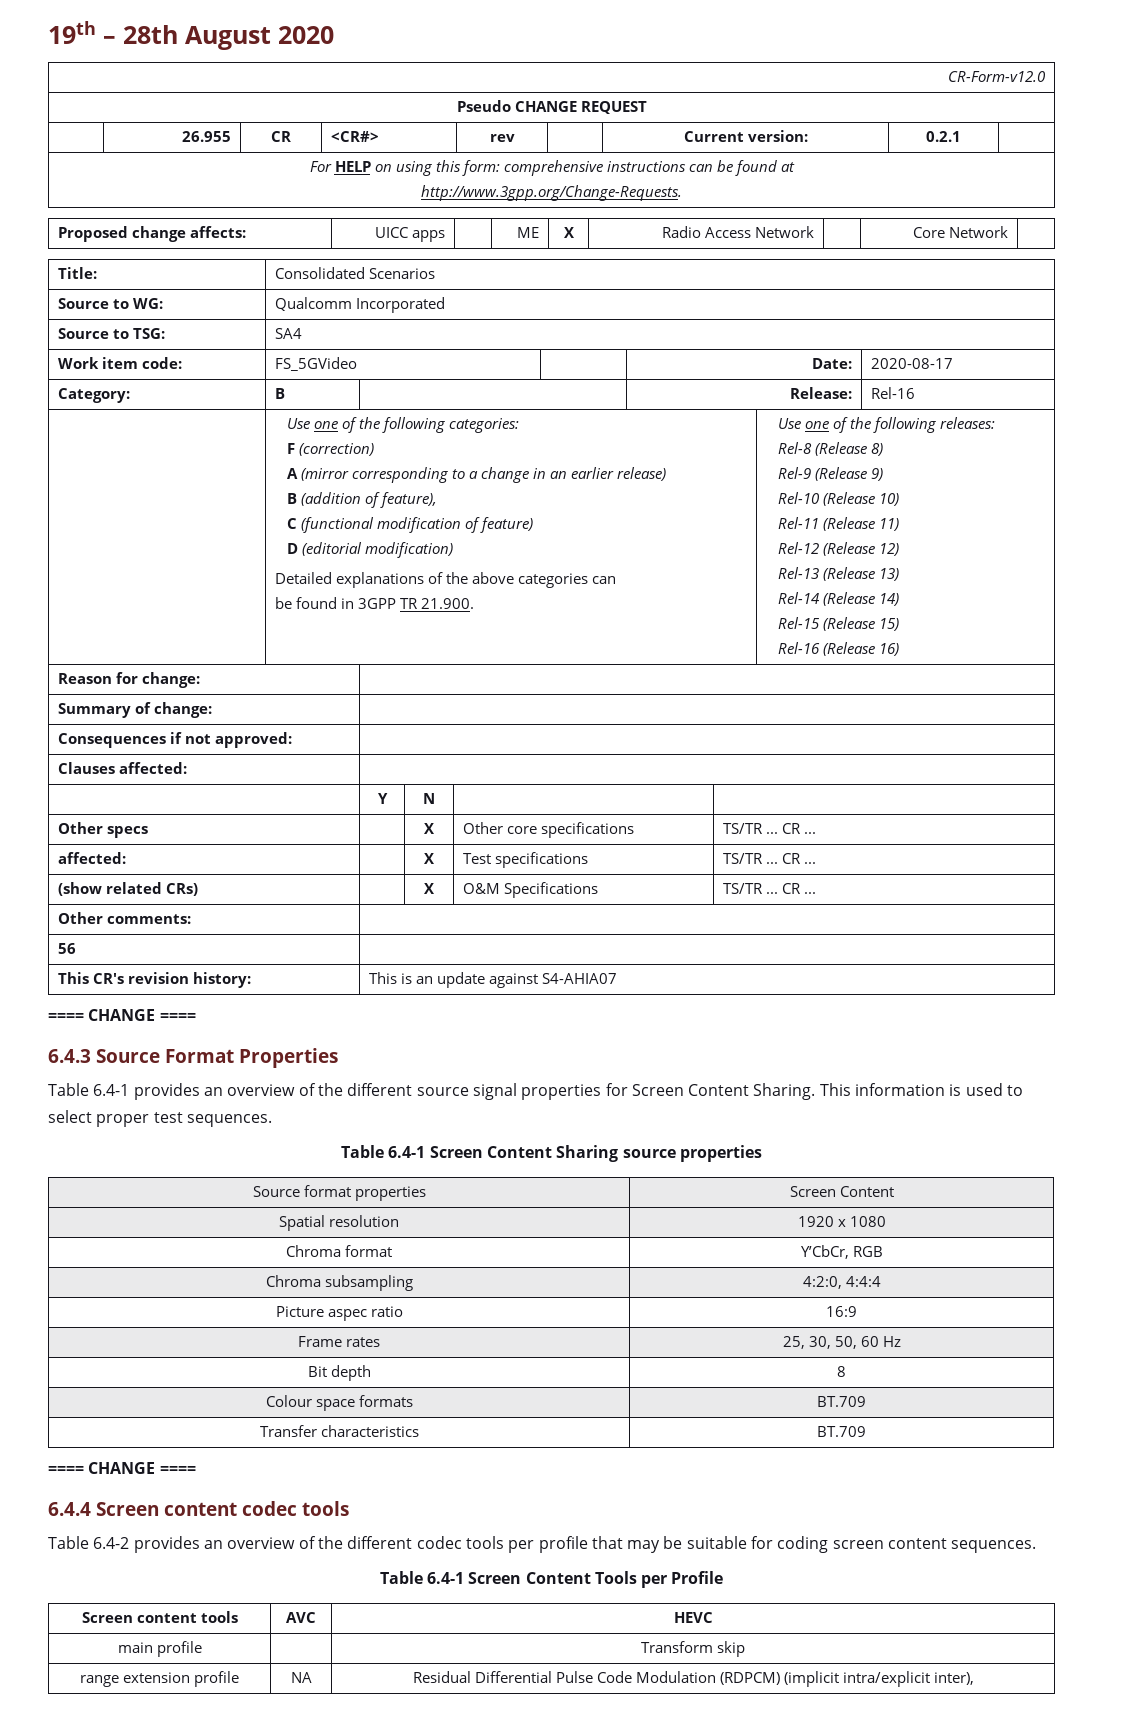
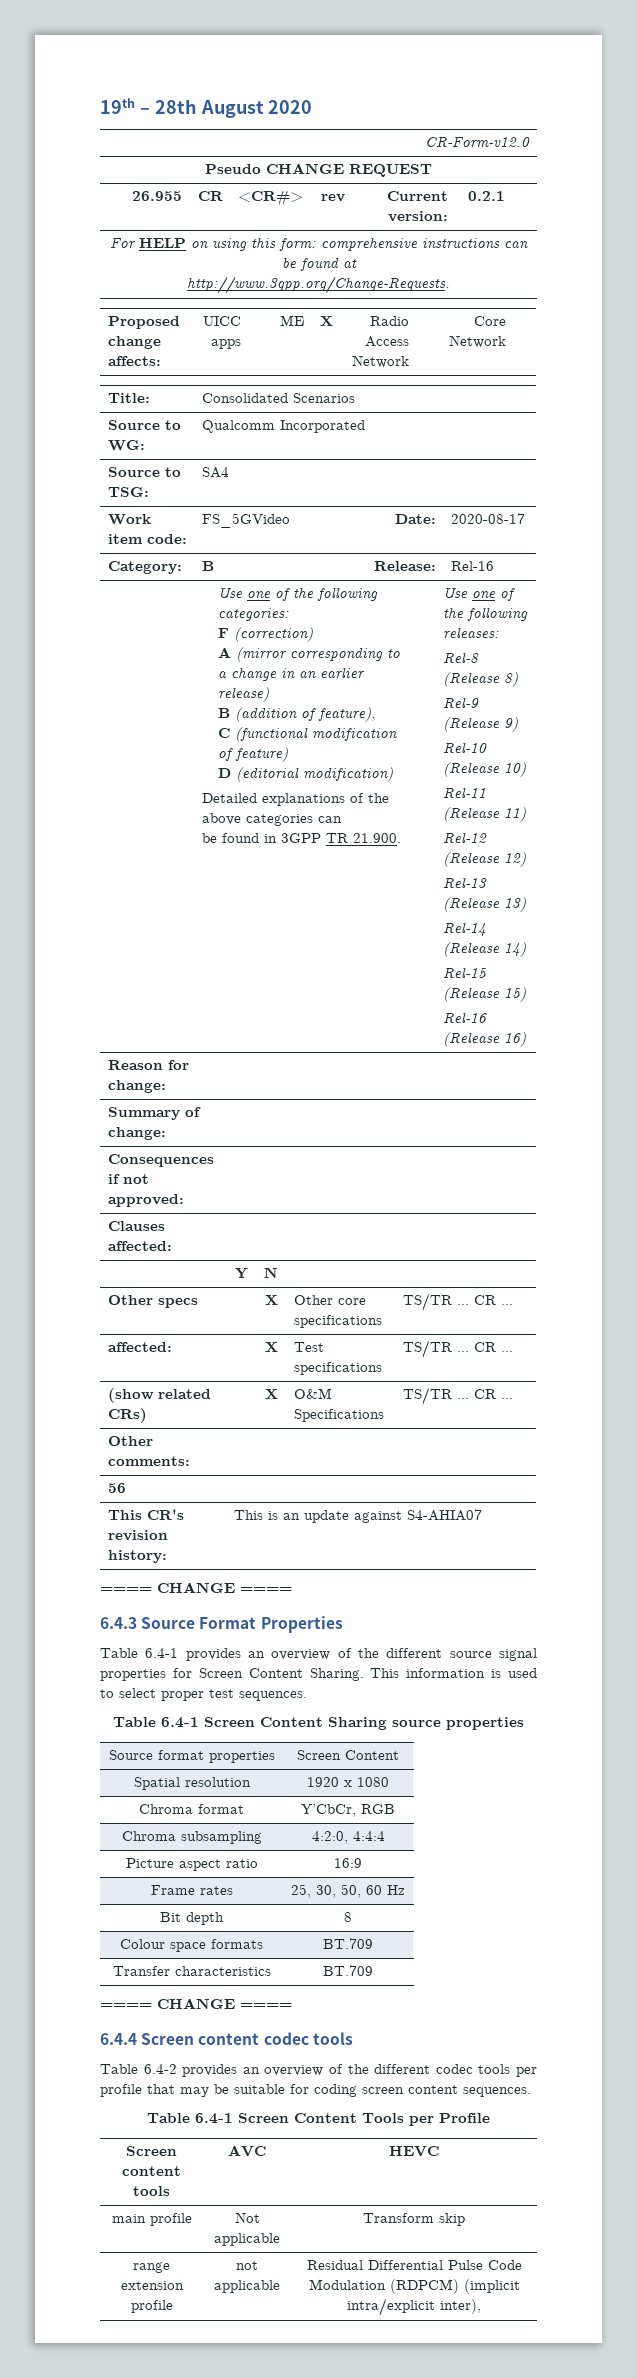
[327,1309,367,1321] aspec -> [178,1859,221,1871] aspect
(202, 1649) none -> [234,2212,260,2223] [214,2233,280,2246] Not applicable
[290,1672,312,1683] NA -> [236,2261,258,2270] [214,2280,280,2293] not applicable

